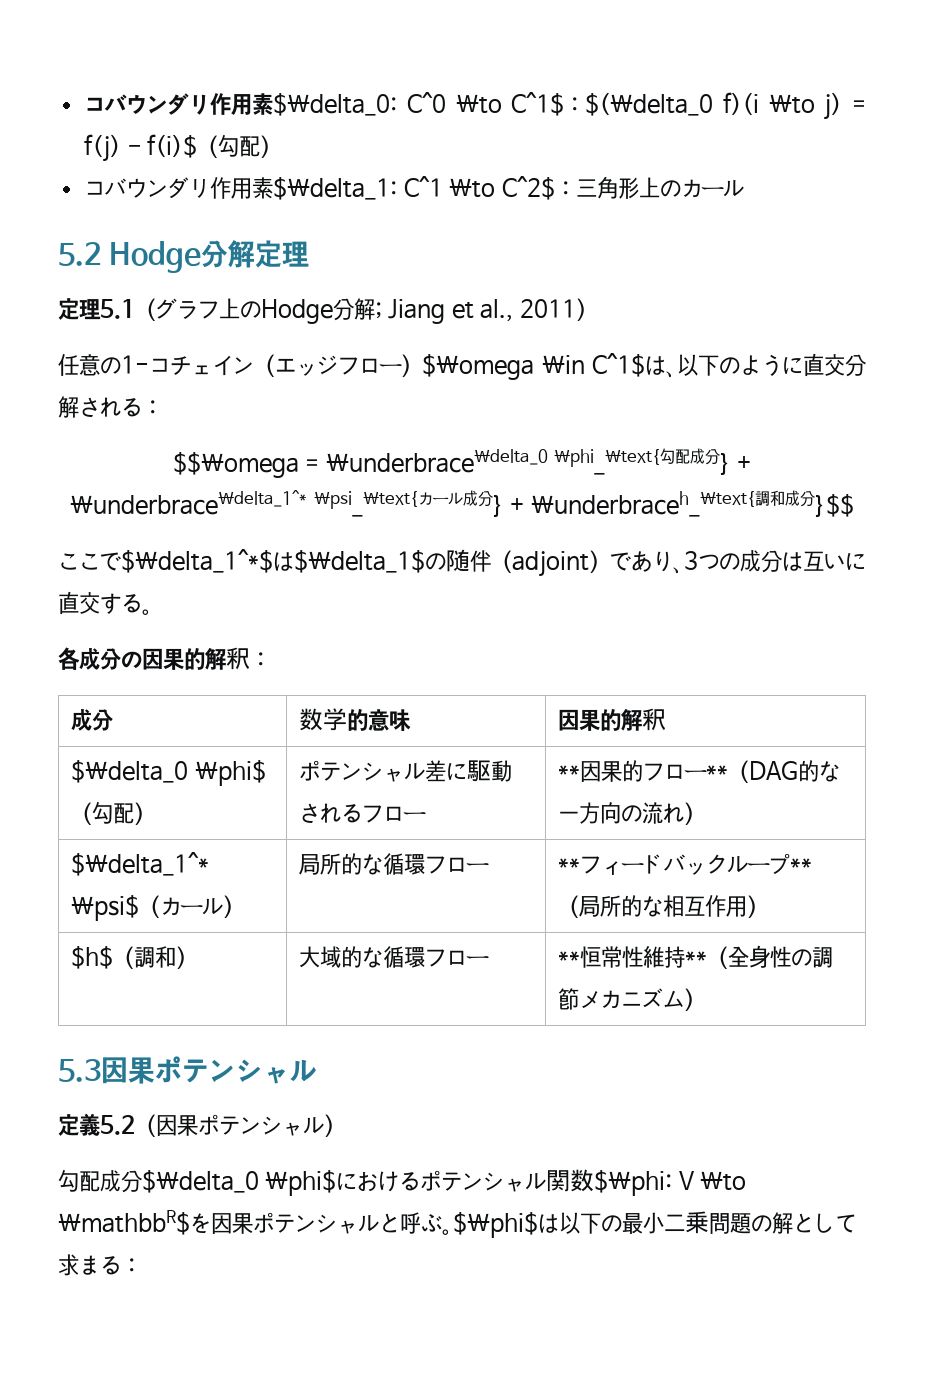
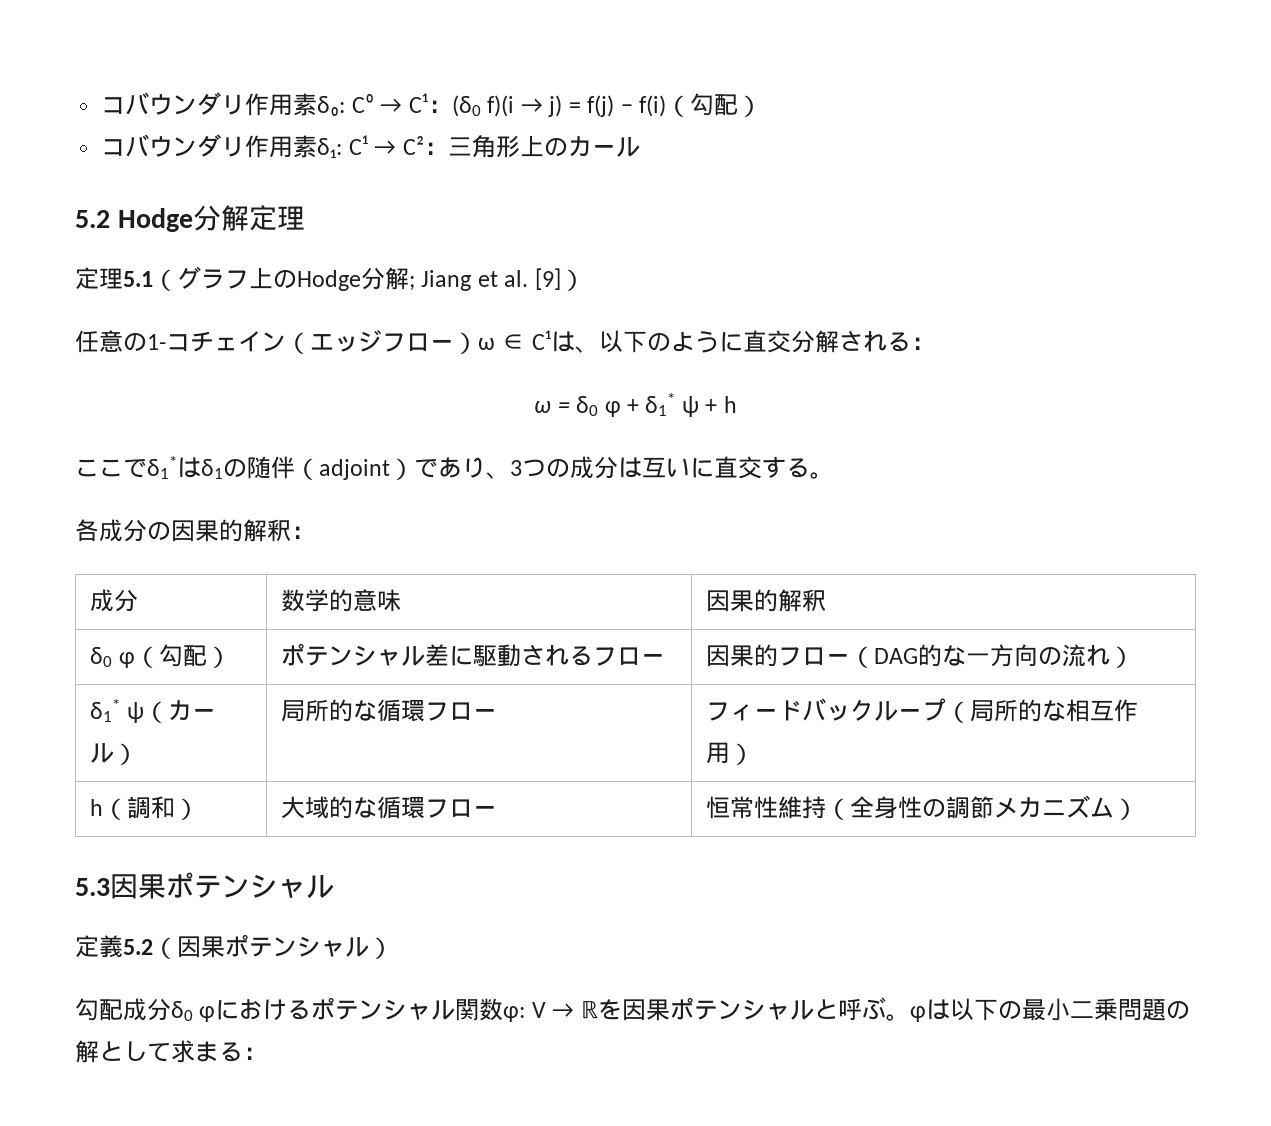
[84,92,815,116] コバウンダリ作用素$\delta_0: C^0 \to C^1$：$(\delta_0 f)(i \to -> [101,92,543,117] コバウンダリ作用素δ₀: C⁰ → C¹：(δ0 f)(i →
[147,134,198,158] f(i)$ -> [639,95,667,117] f(i)
[273,176,555,200] $\delta_1: C^1 \to C^2$ -> [317,135,424,159] δ₁: C¹ → C²
[480,299,576,322] al., 2011 -> [504,268,561,290] al. [9]
[422,353,645,380] $\omega \in C^1$ -> [478,330,551,350] ω ∈ C¹
[172,448,752,478] [70,490,854,517] $$\omega = \underbrace\delta_0 \phi_\text{勾配成分} + \underbrace\delta_1^* \psi_\text{カール成分} + \underbraceh_\text{調和成分}$$ -> [534,393,737,417] ω = δ0 φ + δ1* ψ + h
[121,549,425,573] $\delta_1^*$は$\delta_1$ -> [147,456,223,479] δ1*はδ1
[71,760,266,786] $\delta_0 \phi$ -> [90,647,135,668] δ0 φ
[558,765,581,779] ** -> (666, 658) none
[706,765,729,779] ** -> (851, 658) none
[71,852,210,876] [71,895,140,921] $\delta_1^* \psi$ -> [90,699,144,723] δ1* ψ
[558,858,581,872] ** -> (498, 713) none
[790,858,813,872] ** -> (947, 709) none
[71,946,114,969] $h$ -> [90,799,104,816] h
[558,951,581,965] ** -> (498, 810) none
[685,951,708,965] ** -> (827, 807) none
[142,1170,337,1196] $\delta_0 \phi$ -> [171,1001,216,1022] δ0 φ
[594,1170,747,1196] [58,1210,190,1235] $\phi: V \to \mathbbR$ -> [503,1001,598,1022] φ: V → ℝ
[452,1212,538,1238] $\phi$ -> [909,1006,926,1022] φ

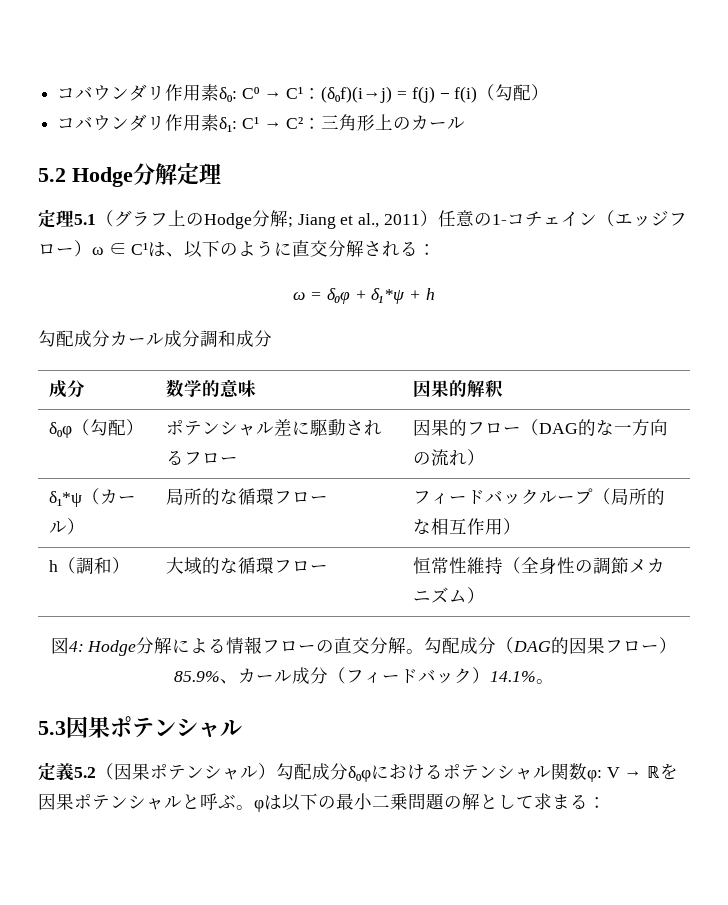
[451,95,563,117] (δ0 f)(i → j) -> [321,86,393,103] (δ₀f)(i→j)
[504,268,585,291] al. [9]） // -> [358,210,438,228] al., 2011）
[576,393,737,417] [75,456,834,480] [75,519,315,542] δ0 φ + δ1* ψ + h // ここでδ1*はδ1の随伴（adjoint）であり、3つの成分は互いに直交する。 // 各成分の因果的解釈： -> [326,288,435,304] [38,330,272,347] δ₀φ + δ₁*ψ + h // 勾配成分カール成分調和成分
[90,647,135,668] δ0 φ -> [49,422,73,438] δ₀φ
[90,699,144,723] δ1* ψ -> [49,491,83,507] δ₁*ψ
(1139, 809) none -> [50,636,678,656] [174,667,554,684] // 図4: Hodge分解による情報フローの直交分解。勾配成分（DAG的因果フロー）85.9%、カール成分（フィードバック）14.1%。
[75,998,216,1022] // 勾配成分δ0 φ -> [276,763,371,782] 勾配成分δ₀φ

